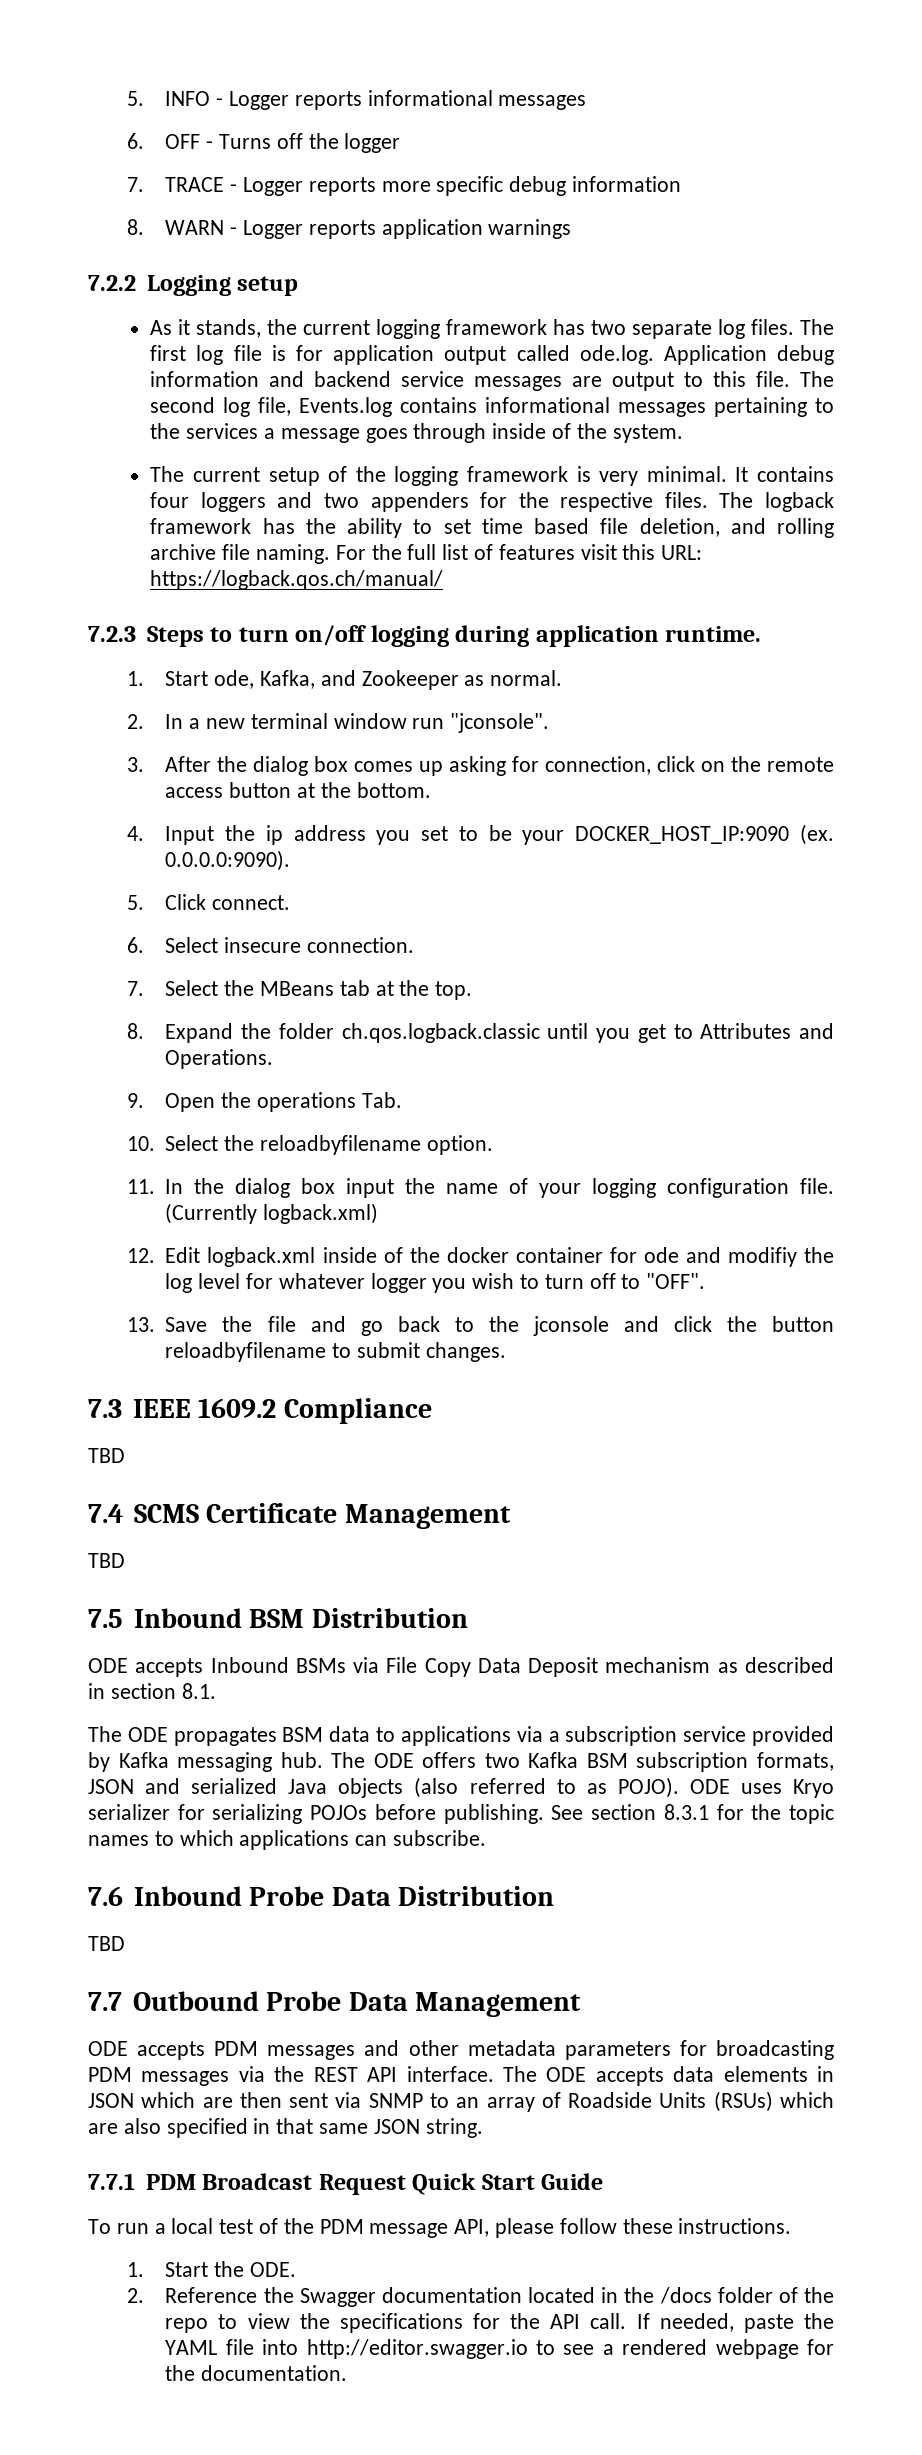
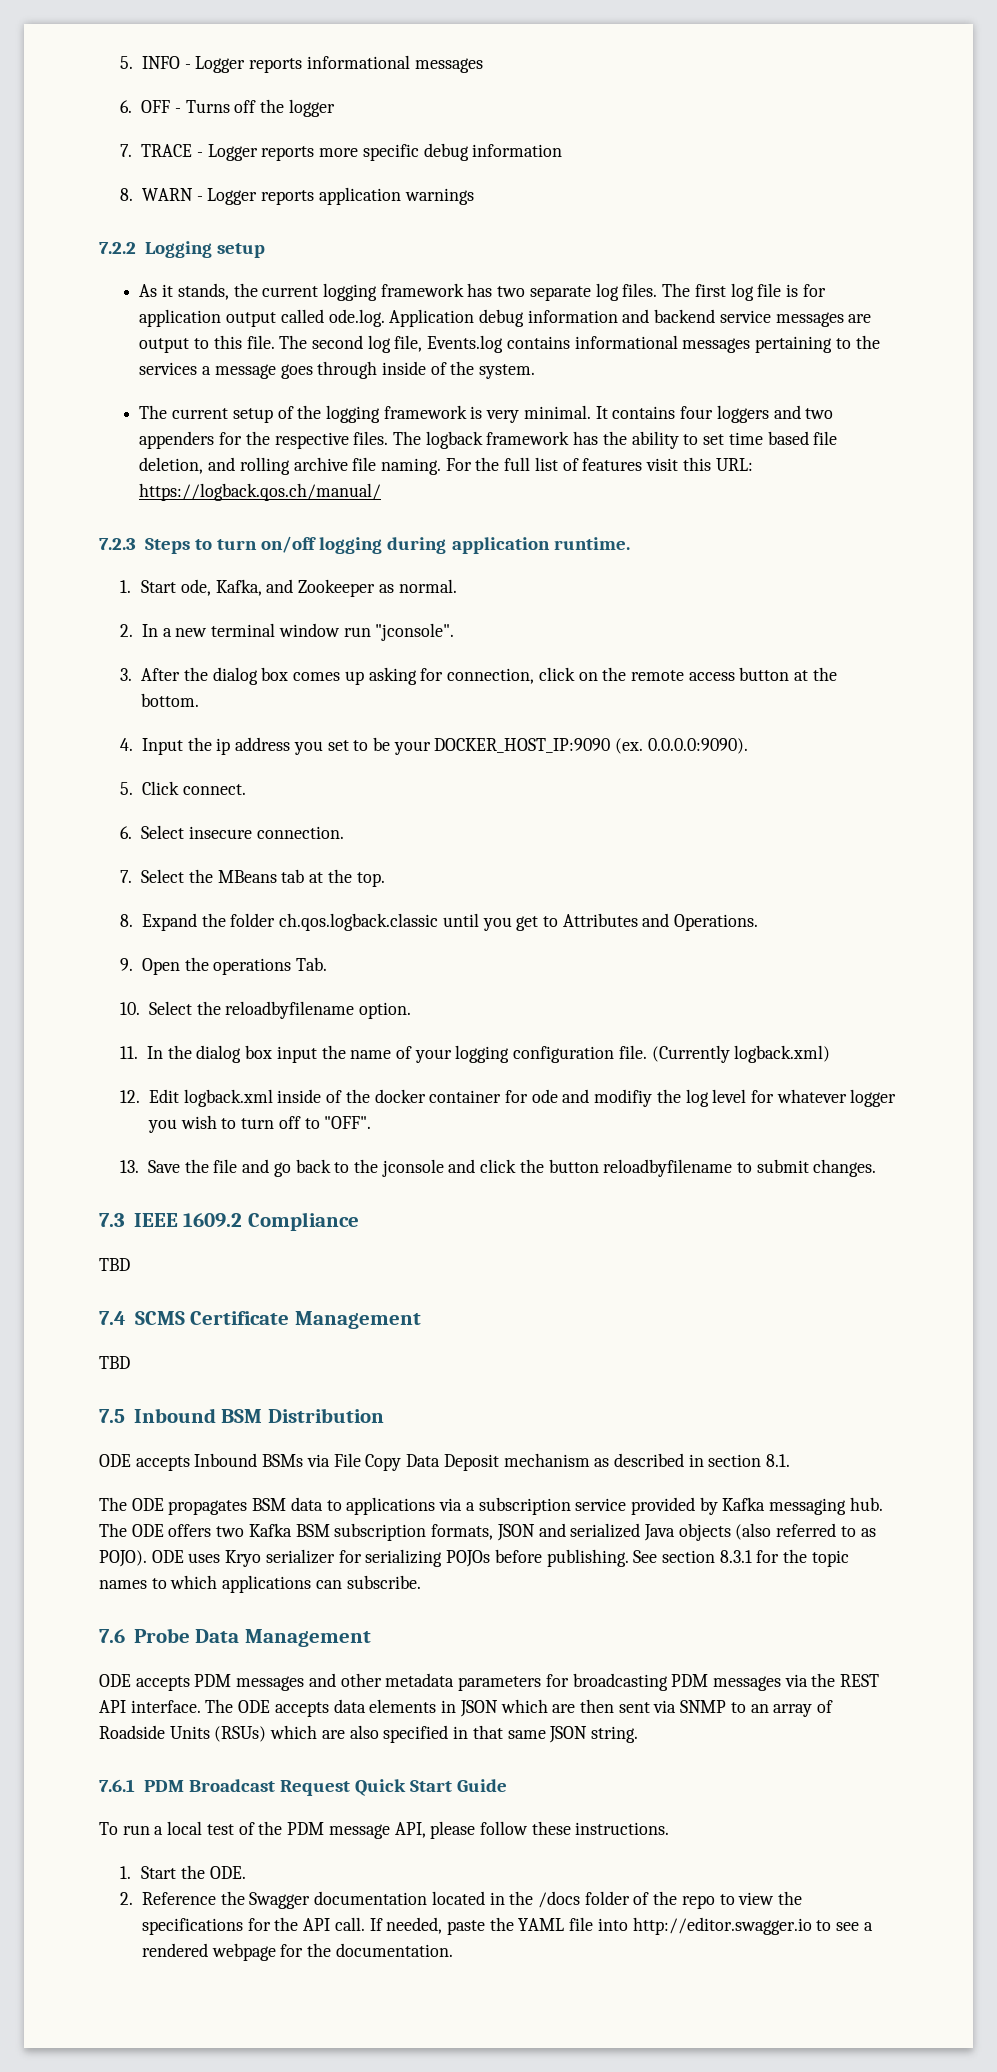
[133,1886,555,1906] [88,1936,125,1951] [88,1991,259,2011] Inbound Probe Data Distribution // TBD // 7.7 Outbound -> (125, 1636) none
[88,2173,135,2190] 7.7.1 -> [99,1779,135,1792] 7.6.1

